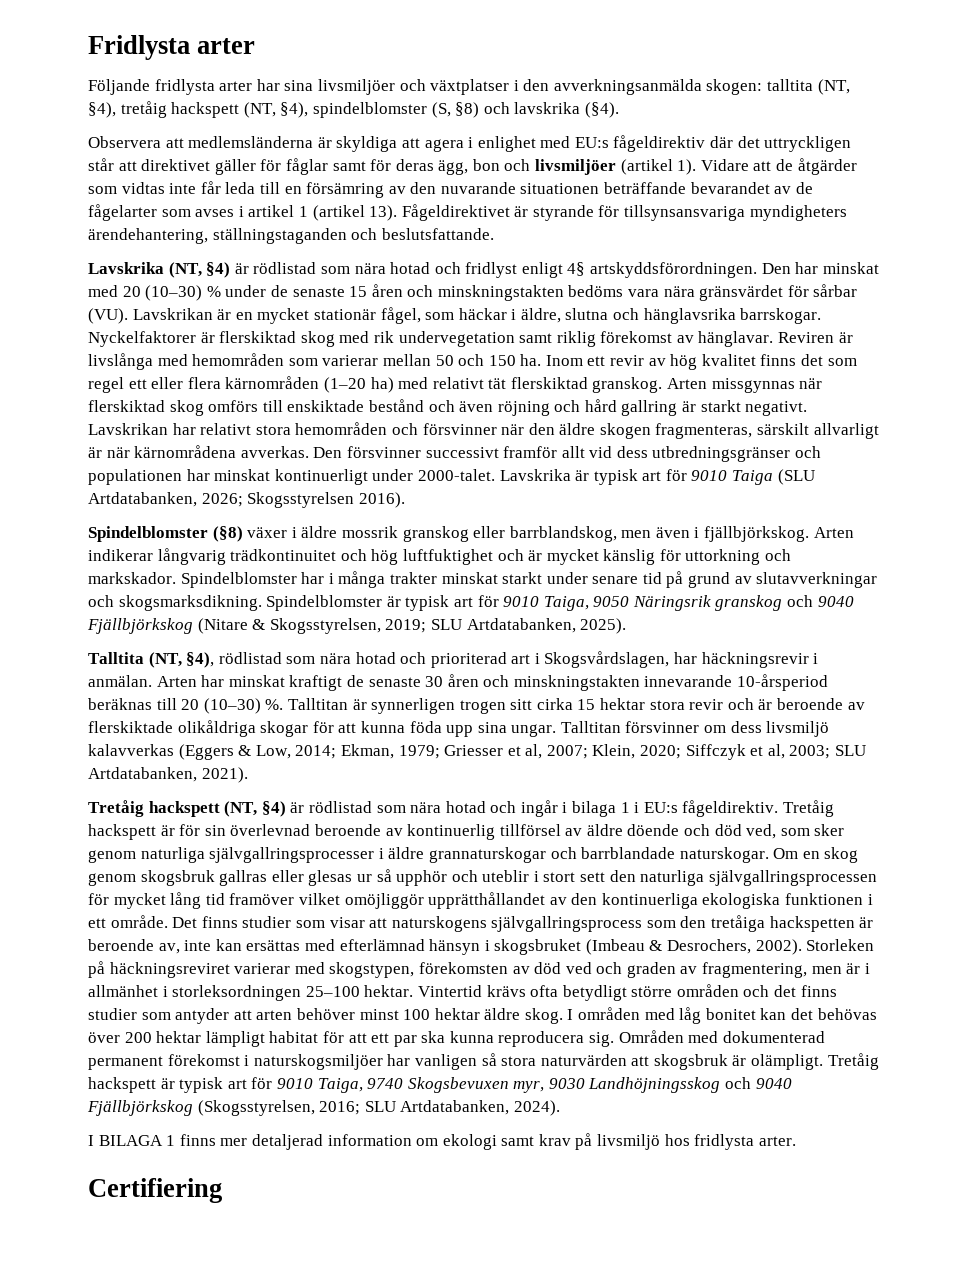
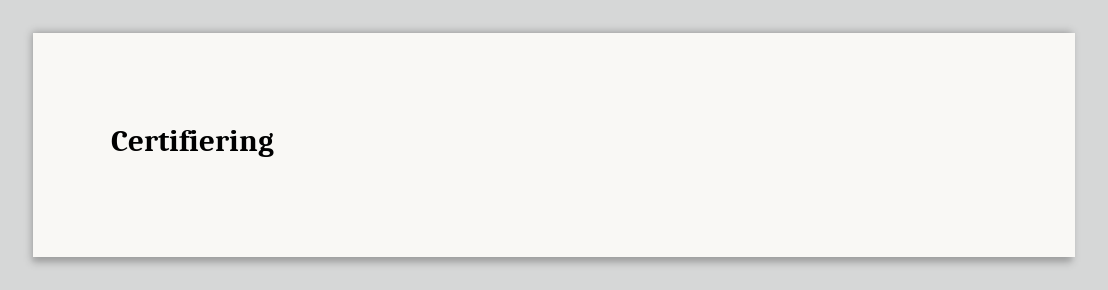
[88,35,256,60] [88,79,850,95] [88,101,619,118] [88,135,852,152] [88,158,857,175] [88,181,813,198] [88,204,847,221] [88,228,494,244] [88,262,879,278] [88,284,858,301] [88,307,822,324] [88,331,853,347] [88,353,857,370] [88,376,823,393] [88,399,808,416] [88,422,879,439] [88,445,822,462] [88,469,815,485] [88,492,405,508] [88,526,854,542] [88,548,792,565] [88,571,878,588] [88,595,854,611] [87,618,627,634] [88,651,819,668] [88,674,829,691] [88,698,865,714] [88,720,830,737] [88,744,867,760] [88,767,248,783] [88,800,835,817] [88,824,845,840] [88,847,859,863] [88,869,877,886] [88,892,873,909] [88,915,874,932] [88,939,875,955] [88,961,870,978] [88,984,837,1001] [88,1007,877,1024] [88,1030,825,1047] [88,1053,879,1070] [88,1077,792,1093] [87,1100,560,1116] [88,1133,796,1150] Fridlysta arter // Följande fridlysta arter har sina livsmiljöer och växtplatser i den avverkningsanmälda skogen: talltita (NT, §4), tretåig hackspett (NT, §4), spindelblomster (S, §8) och lavskrika (§4). // Observera att medlemsländerna är skyldiga att agera i enlighet med EU:s fågeldirektiv där det uttryckligen står att direktivet gäller för fåglar samt för deras ägg, bon och livsmiljöer (artikel 1). Vidare att de åtgärder som vidtas inte får leda till en försämring av den nuvarande situationen beträffande bevarandet av de fågelarter som avses i artikel 1 (artikel 13). Fågeldirektivet är styrande för tillsynsansvariga myndigheters ärendehantering, ställningstaganden och beslutsfattande. // Lavskrika (NT, §4) är rödlistad som nära hotad och fridlyst enligt 4§ artskyddsförordningen. Den har minskat med 20 (10–30) % under de senaste 15 åren och minskningstakten bedöms vara nära gränsvärdet för sårbar (VU). Lavskrikan är en mycket stationär fågel, som häckar i äldre, slutna och hänglavsrika barrskogar. Nyckelfaktorer är flerskiktad skog med rik undervegetation samt riklig förekomst av hänglavar. Reviren är livslånga med hemområden som varierar mellan 50 och 150 ha. Inom ett revir av hög kvalitet finns det som regel ett eller flera kärnområden (1–20 ha) med relativt tät flerskiktad granskog. Arten missgynnas när flerskiktad skog omförs till enskiktade bestånd och även röjning och hård gallring är starkt negativt. Lavskrikan har relativt stora hemområden och försvinner när den äldre skogen fragmenteras, särskilt allvarligt är när kärnområdena avverkas. Den försvinner successivt framför allt vid dess utbredningsgränser och populationen har minskat kontinuerligt under 2000-talet. Lavskrika är typisk art för 9010 Taiga (SLU Artdatabanken, 2026; Skogsstyrelsen 2016). // Spindelblomster (§8) växer i äldre mossrik granskog eller barrblandskog, men även i fjällbjörkskog. Arten indikerar långvarig trädkontinuitet och hög luftfuktighet och är mycket känslig för uttorkning och markskador. Spindelblomster har i många trakter minskat starkt under senare tid på grund av slutavverkningar och skogsmarksdikning. Spindelblomster är typisk art för 9010 Taiga, 9050 Näringsrik granskog och 9040 Fjällbjörkskog (Nitare & Skogsstyrelsen, 2019; SLU Artdatabanken, 2025). // Talltita (NT, §4), rödlistad som nära hotad och prioriterad art i Skogsvårdslagen, har häckningsrevir i anmälan. Arten har minskat kraftigt de senaste 30 åren och minskningstakten innevarande 10-årsperiod beräknas till 20 (10–30) %. Talltitan är synnerligen trogen sitt cirka 15 hektar stora revir och är beroende av flerskiktade olikåldriga skogar för att kunna föda upp sina ungar. Talltitan försvinner om dess livsmiljö kalavverkas (Eggers & Low, 2014; Ekman, 1979; Griesser et al, 2007; Klein, 2020; Siffczyk et al, 2003; SLU Artdatabanken, 2021). // Tretåig hackspett (NT, §4) är rödlistad som nära hotad och ingår i bilaga 1 i EU:s fågeldirektiv. Tretåig hackspett är för sin överlevnad beroende av kontinuerlig tillförsel av äldre döende och död ved, som sker genom naturliga självgallringsprocesser i äldre grannaturskogar och barrblandade naturskogar. Om en skog genom skogsbruk gallras eller glesas ur så upphör och uteblir i stort sett den naturliga självgallringsprocessen för mycket lång tid framöver vilket omöjliggör upprätthållandet av den kontinuerliga ekologiska funktionen i ett område. Det finns studier som visar att naturskogens självgallringsprocess som den tretåiga hackspetten är beroende av, inte kan ersättas med efterlämnad hänsyn i skogsbruket (Imbeau & Desrochers, 2002). Storleken på häckningsreviret varierar med skogstypen, förekomsten av död ved och graden av fragmentering, men är i allmänhet i storleksordningen 25–100 hektar. Vintertid krävs ofta betydligt större områden och det finns studier som antyder att arten behöver minst 100 hektar äldre skog. I områden med låg bonitet kan det behövas över 200 hektar lämpligt habitat för att ett par ska kunna reproducera sig. Områden med dokumenterad permanent förekomst i naturskogsmiljöer har vanligen så stora naturvärden att skogsbruk är olämpligt. Tretåig hackspett är typisk art för 9010 Taiga, 9740 Skogsbevuxen myr, 9030 Landhöjningsskog och 9040 Fjällbjörkskog (Skogsstyrelsen, 2016; SLU Artdatabanken, 2024). // I BILAGA 1 finns mer detaljerad information om ekologi samt krav på livsmiljö hos fridlysta arter. // -> (111, 143) none

